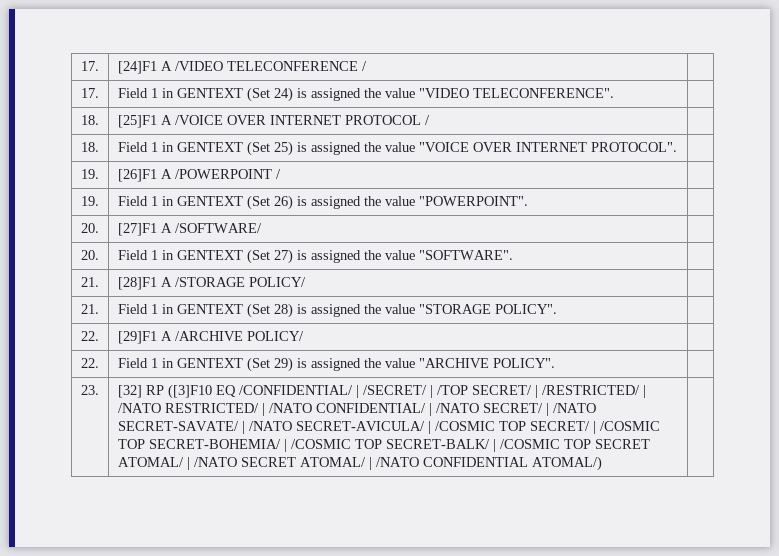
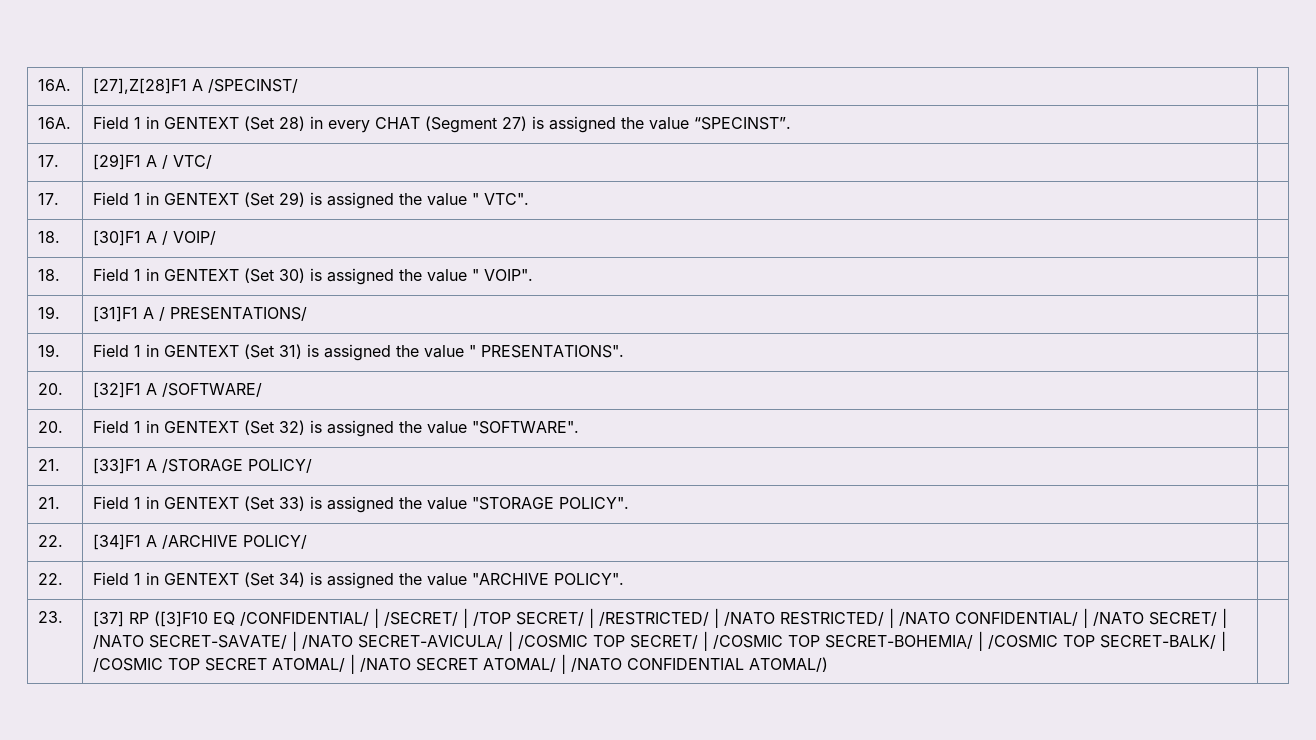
[80,61,99,71] [117,61,367,74] 17. | [24]F1 A /VIDEO TELECONFERENCE / -> [37,79,71,91] [92,78,298,94] [37,117,71,129] [92,116,791,133] [37,155,59,167] [92,154,212,170] 16A. | [27],Z[28]F1 A /SPECINST/ | // 16A. | Field 1 in GENTEXT (Set 28) in every CHAT (Segment 27) is assigned the value “SPECINST”. | // 17. | [29]F1 A / VTC/
[273,87,614,102] [80,115,99,125] [117,115,430,128] 24) is assigned the value "VIDEO TELECONFERENCE". | // 18. | [25]F1 A /VOICE OVER INTERNET PROTOCOL / -> [278,192,529,209] [37,231,60,243] [92,230,216,246] 29) is assigned the value " VTC". | // 18. | [30]F1 A / VOIP/
[273,141,677,156] [80,169,99,179] [117,169,281,182] 25) is assigned the value "VOICE OVER INTERNET PROTOCOL". | // 19. | [26]F1 A /POWERPOINT / -> [278,268,533,285] [37,306,60,319] [92,306,307,322] 30) is assigned the value " VOIP". | // 19. | [31]F1 A / PRESENTATIONS/
[273,195,528,210] [80,223,99,233] [117,223,157,236] 26) is assigned the value "POWERPOINT". | // 20. | [27]F1 -> [278,344,624,361] [37,383,63,395] [92,382,141,398] 31) is assigned the value " PRESENTATIONS". | // 20. | [32]F1
[273,249,293,264] 27) -> [278,420,305,435] 32)
[117,277,157,290] [28]F1 -> [92,458,141,474] [33]F1
[273,303,293,318] 28) -> [278,496,305,511] 33)
[117,331,157,344] [29]F1 -> [92,534,141,550] [34]F1
[273,357,293,372] 29) -> [278,572,305,587] 34)
[117,385,142,398] [32] -> [92,611,124,627] [37]

